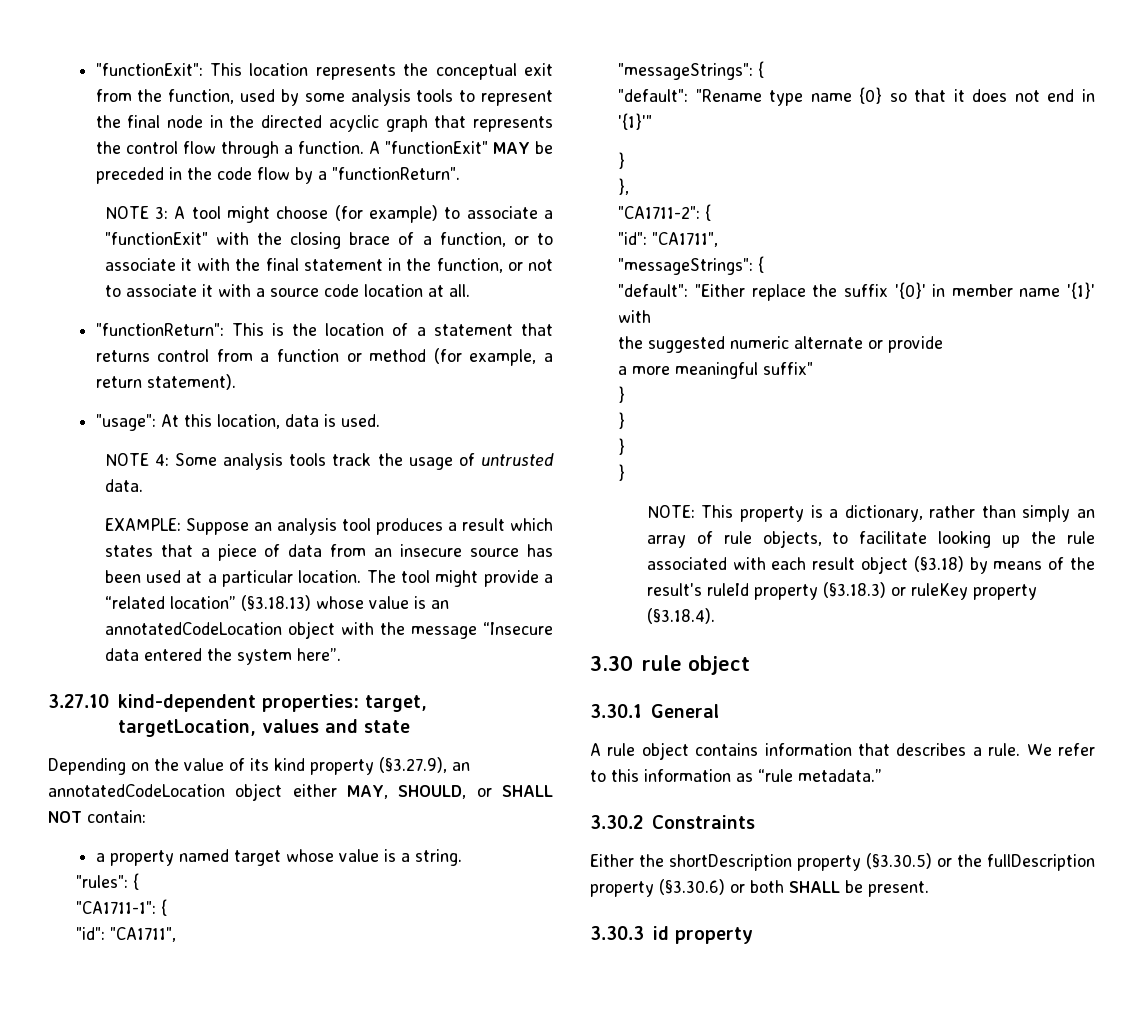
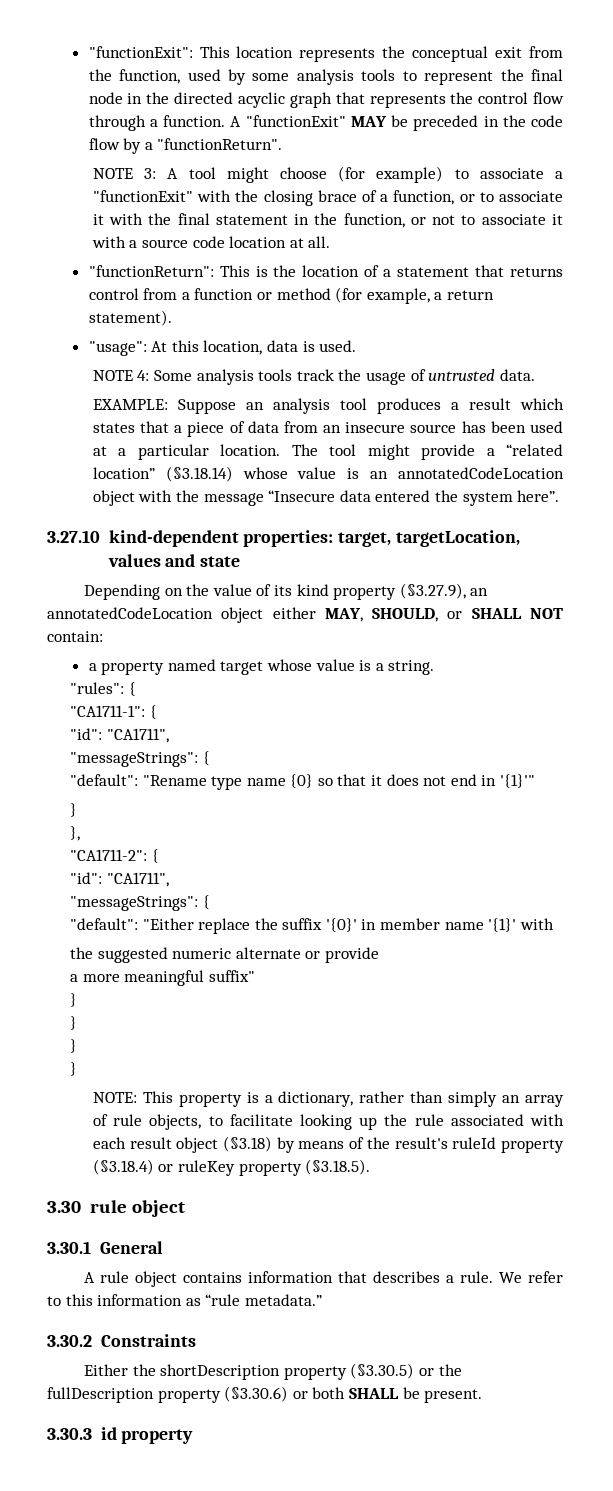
[240,595,311,611] (§3.18.13) -> [165,466,233,482] (§3.18.14)
[822,582,886,598] (§3.18.3) -> [92,1159,154,1175] (§3.18.4)
[646,608,715,624] (§3.18.4). -> [305,1159,371,1175] (§3.18.5).

